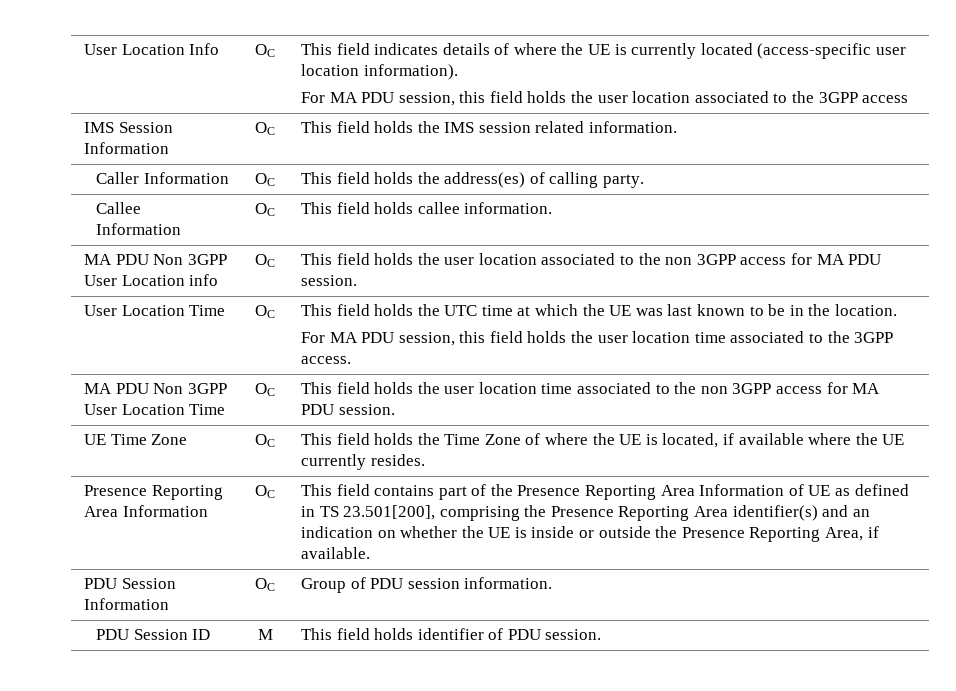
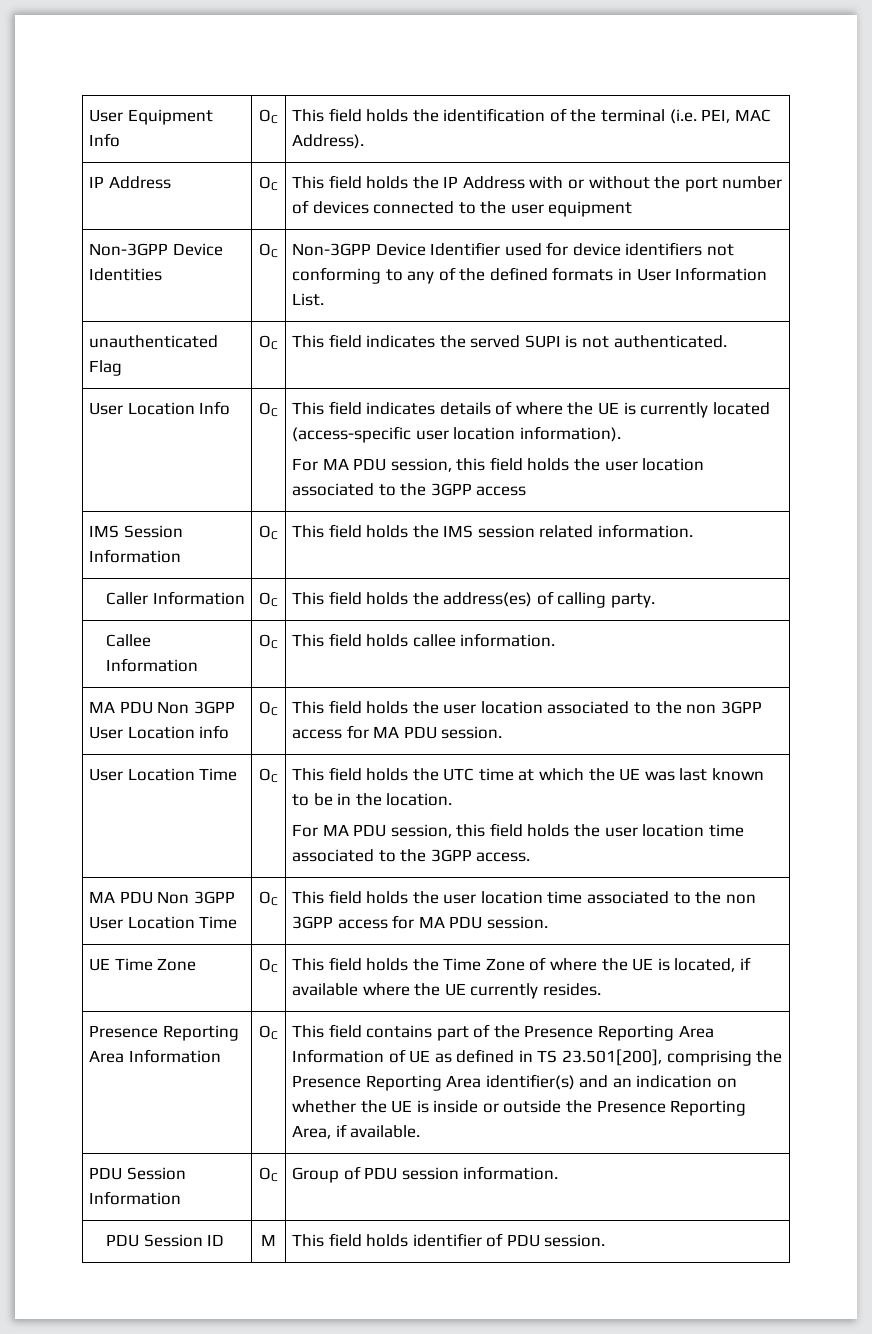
[83,44,117,55] User -> [88,109,213,125] [88,133,120,147] [259,109,278,124] [291,108,771,124] [291,134,364,149] [88,176,171,189] [259,176,278,191] [291,175,783,192] [291,200,633,217] [88,243,223,256] [88,268,162,281] [259,243,278,258] [291,242,735,256] [291,267,768,284] [291,293,324,306] [88,335,218,348] [88,360,122,376] [259,335,278,350] [291,334,727,348] [88,402,123,415] User Equipment Info | OC | This field holds the identification of the terminal (i.e. PEI, MAC Address). // IP Address | OC | This field holds the IP Address with or without the port number of devices connected to the user equipment // Non-3GPP Device Identities | OC | Non-3GPP Device Identifier used for device identifiers not conforming to any of the defined formats in User Information List. // unauthenticated Flag | OC | This field indicates the served SUPI is not authenticated. // User

